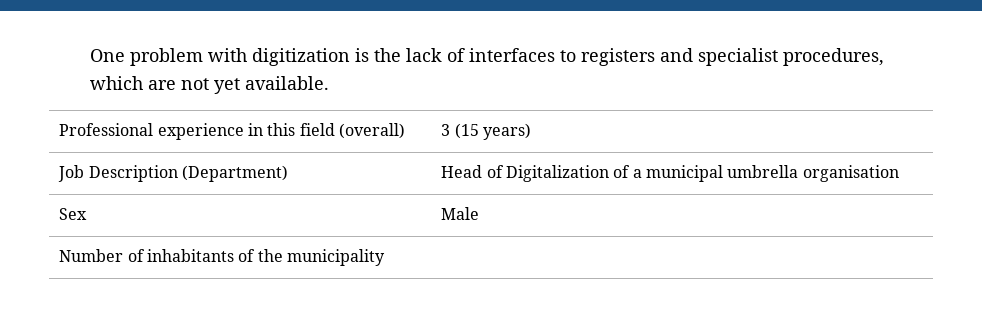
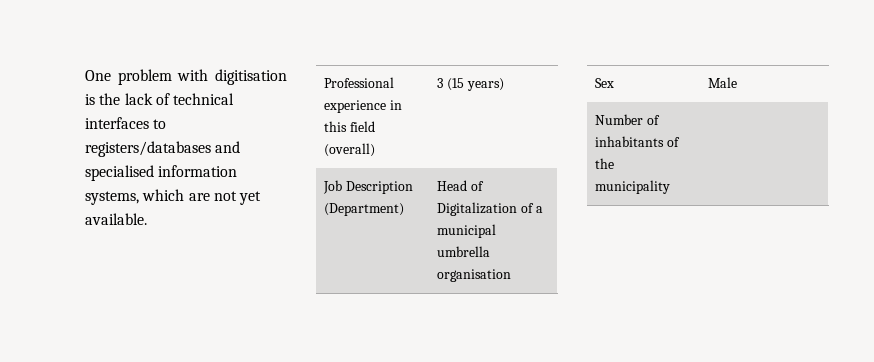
[252,48,351,66] digitization -> [214,69,287,85] digitisation
(466, 55) none -> [172,93,234,105] technical
[581,48,885,66] registers and specialist procedures, -> [85,141,241,157] [85,165,238,181] [85,191,140,205] registers/databases and specialised information systems,

